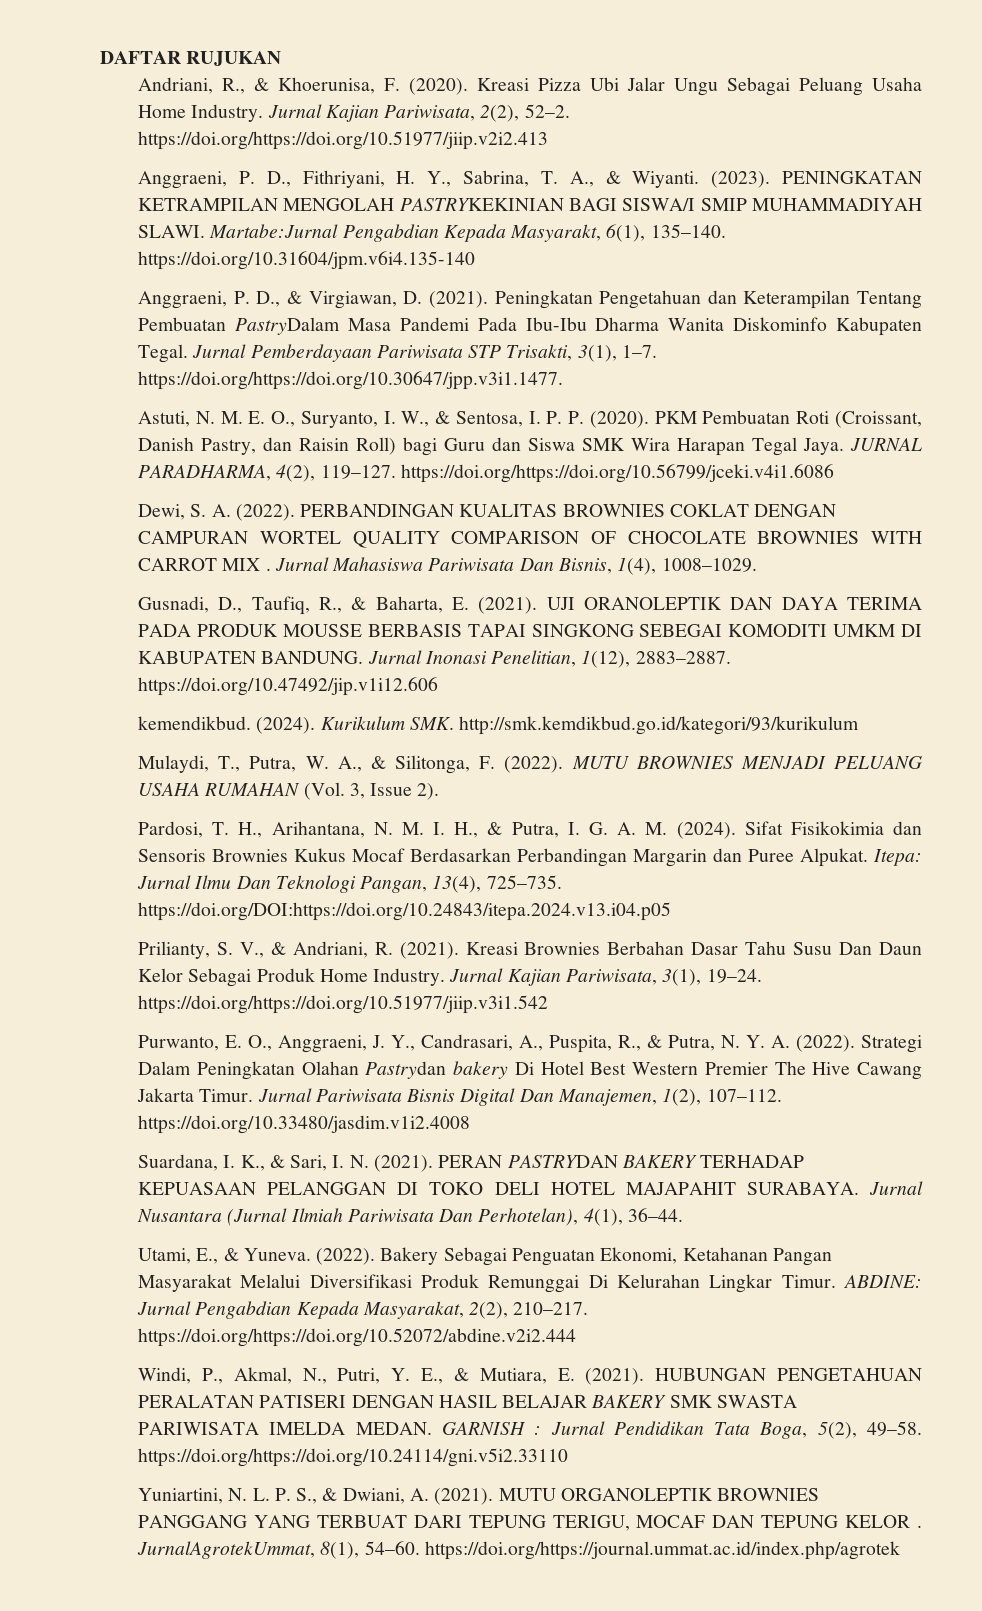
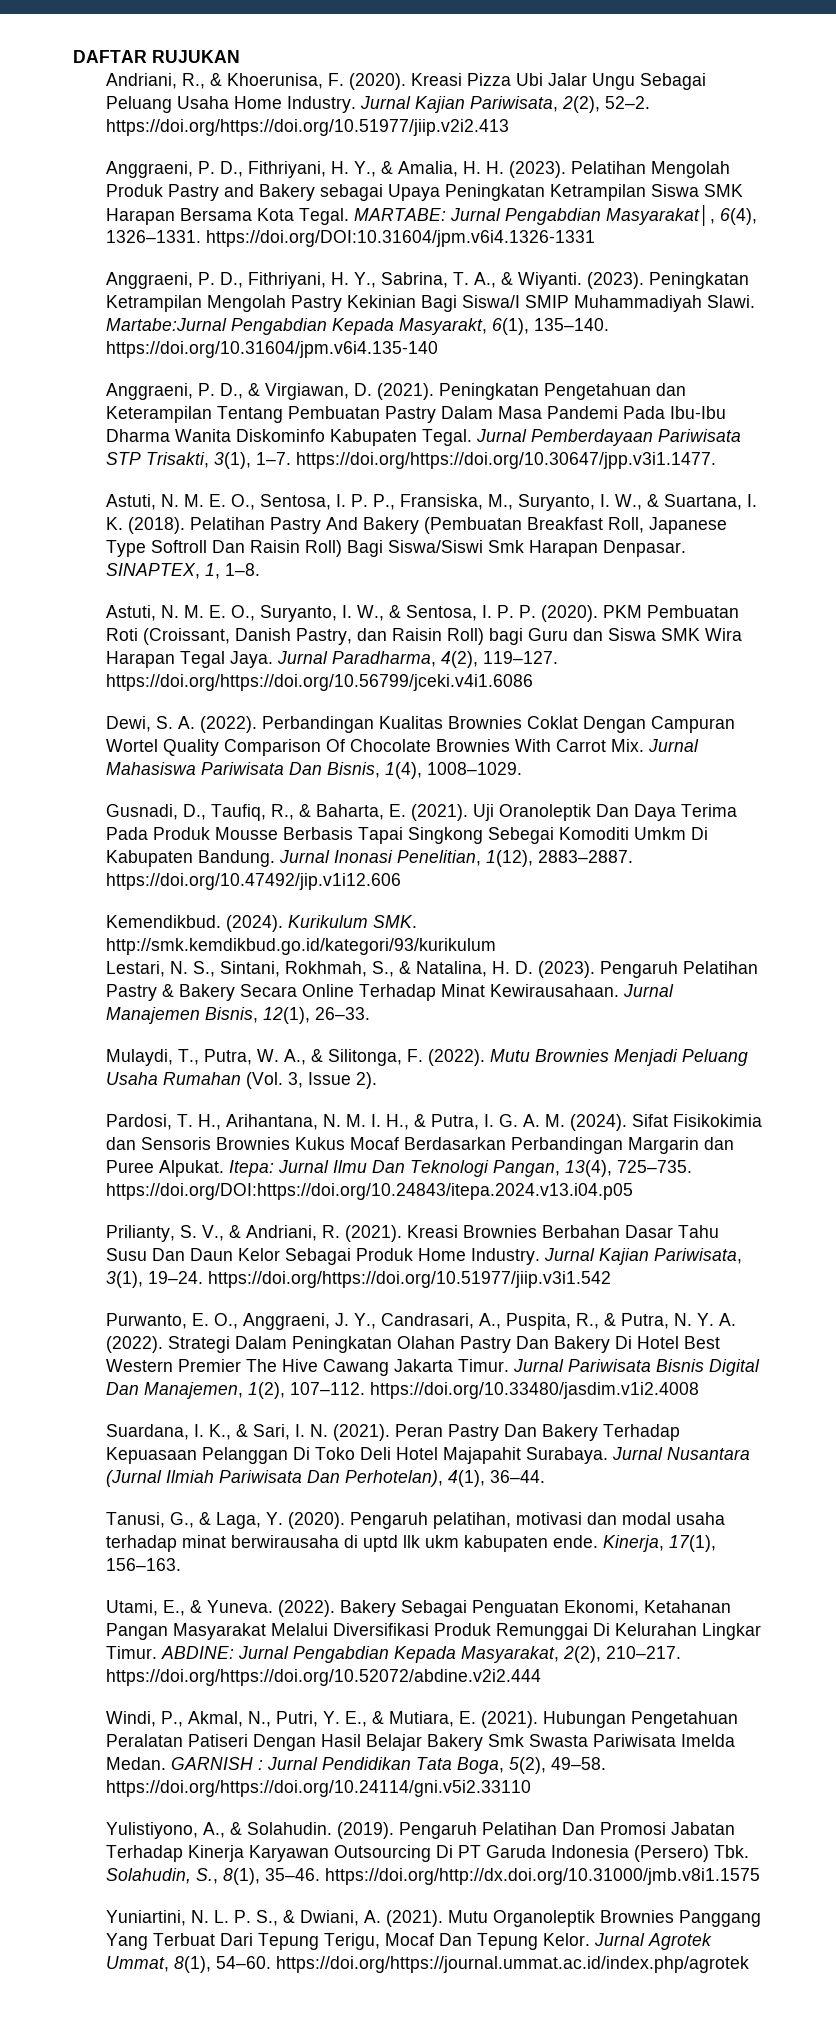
(549, 140) none -> [106,161,731,178] [106,184,744,201] [106,205,758,226] [106,230,596,247] // Anggraeni, P. D., Fithriyani, H. Y., & Amalia, H. H. (2023). Pelatihan Mengolah Produk Pastry and Bakery sebagai Upaya Peningkatan Ketrampilan Siswa SMK Harapan Bersama Kota Tegal. MARTABE: Jurnal Pengabdian Masyarakat│, 6(4), 1326–1331. https://doi.org/DOI:10.31604/jpm.v6i4.1326-1331
[782,171,923,184] [138,198,922,211] [138,225,206,238] PENINGKATAN KETRAMPILAN MENGOLAH PASTRYKEKINIAN BAGI SISWA/I SMIP MUHAMMADIYAH SLAWI. -> [649,272,750,289] [106,295,756,312] Peningkatan Ketrampilan Mengolah Pastry Kekinian Bagi Siswa/I SMIP Muhammadiyah Slawi.
[235,317,341,335] PastryDalam -> [385,406,494,423] Pastry Dalam
(564, 380) none -> [106,494,758,511] [106,517,728,534] [106,540,687,557] [106,563,261,579] // Astuti, N. M. E. O., Sentosa, I. P. P., Fransiska, M., Suryanto, I. W., & Suartana, I. K. (2018). Pelatihan Pastry And Bakery (Pembuatan Breakfast Roll, Japanese Type Softroll Dan Raisin Roll) Bagi Siswa/Siswi Smk Harapan Denpasar. SINAPTEX, 1, 1–8.
[849,438,922,451] [138,465,272,481] JURNAL PARADHARMA, -> [277,651,437,667] Jurnal Paradharma,
[300,504,837,517] [138,531,922,548] [138,558,271,571] PERBANDINGAN KUALITAS BROWNIES COKLAT DENGAN CAMPURAN WORTEL QUALITY COMPARISON OF CHOCOLATE BROWNIES WITH CARROT MIX . -> [262,716,736,733] [106,739,645,756] Perbandingan Kualitas Brownies Coklat Dengan Campuran Wortel Quality Comparison Of Chocolate Brownies With Carrot Mix.
[546,597,923,610] [138,624,922,637] [138,651,364,664] UJI ORANOLEPTIK DAN DAYA TERIMA PADA PRODUK MOUSSE BERBASIS TAPAI SINGKONG SEBEGAI KOMODITI UMKM DI KABUPATEN BANDUNG. -> [473,804,738,821] [106,827,709,844] [106,850,276,867] Uji Oranoleptik Dan Daya Terima Pada Produk Mousse Berbasis Tapai Singkong Sebegai Komoditi Umkm Di Kabupaten Bandung.
[138,716,252,730] kemendikbud. -> [106,915,222,928] Kemendikbud.
(860, 725) none -> [106,961,759,978] [106,984,675,1001] [106,1007,371,1024] // Lestari, N. S., Sintani, Rokhmah, S., & Natalina, H. D. (2023). Pengaruh Pelatihan Pastry & Bakery Secara Online Terhadap Minat Kewirausahaan. Jurnal Manajemen Bisnis, 12(1), 26–33.
[571,755,923,769] [138,783,301,796] MUTU BROWNIES MENJADI PELUANG USAHA RUMAHAN -> [490,1049,749,1066] [106,1072,242,1085] Mutu Brownies Menjadi Peluang Usaha Rumahan
[365,1061,509,1079] Pastrydan bakery -> [460,1336,611,1353] Pastry Dan Bakery
[438,1155,805,1168] [138,1182,859,1195] PERAN PASTRYDAN BAKERY TERHADAP KEPUASAAN PELANGGAN DI TOKO DELI HOTEL MAJAPAHIT SURABAYA. -> [395,1424,681,1441] [106,1447,609,1464] Peran Pastry Dan Bakery Terhadap Kepuasaan Pelanggan Di Toko Deli Hotel Majapahit Surabaya.
(683, 1215) none -> [106,1512,726,1529] [106,1535,717,1552] [106,1558,182,1571] // Tanusi, G., & Laga, Y. (2020). Pengaruh pelatihan, motivasi dan modal usaha terhadap minat berwirausaha di uptd llk ukm kabupaten ende. Kinerja, 17(1), 156–163.
[655,1368,923,1381] [138,1395,797,1408] [138,1422,432,1435] HUBUNGAN PENGETAHUAN PERALATAN PATISERI DENGAN HASIL BELAJAR BAKERY SMK SWASTA PARIWISATA IMELDA MEDAN. -> [543,1711,739,1728] [106,1734,736,1751] [106,1757,167,1770] Hubungan Pengetahuan Peralatan Patiseri Dengan Hasil Belajar Bakery Smk Swasta Pariwisata Imelda Medan.
(569, 1457) none -> [106,1822,736,1839] [106,1845,750,1862] [106,1868,761,1885] // Yulistiyono, A., & Solahudin. (2019). Pengaruh Pelatihan Dan Promosi Jabatan Terhadap Kinerja Karyawan Outsourcing Di PT Garuda Indonesia (Persero) Tbk. Solahudin, S., 8(1), 35–46. https://doi.org/http://dx.doi.org/10.31000/jmb.v8i1.1575
[498,1488,820,1501] [138,1515,923,1531] [137,1541,316,1559] MUTU ORGANOLEPTIK BROWNIES PANGGANG YANG TERBUAT DARI TEPUNG TERIGU, MOCAF DAN TEPUNG KELOR . JurnalAgrotekUmmat, -> [448,1910,762,1927] [106,1933,713,1950] [106,1956,170,1972] Mutu Organoleptik Brownies Panggang Yang Terbuat Dari Tepung Terigu, Mocaf Dan Tepung Kelor. Jurnal Agrotek Ummat,

